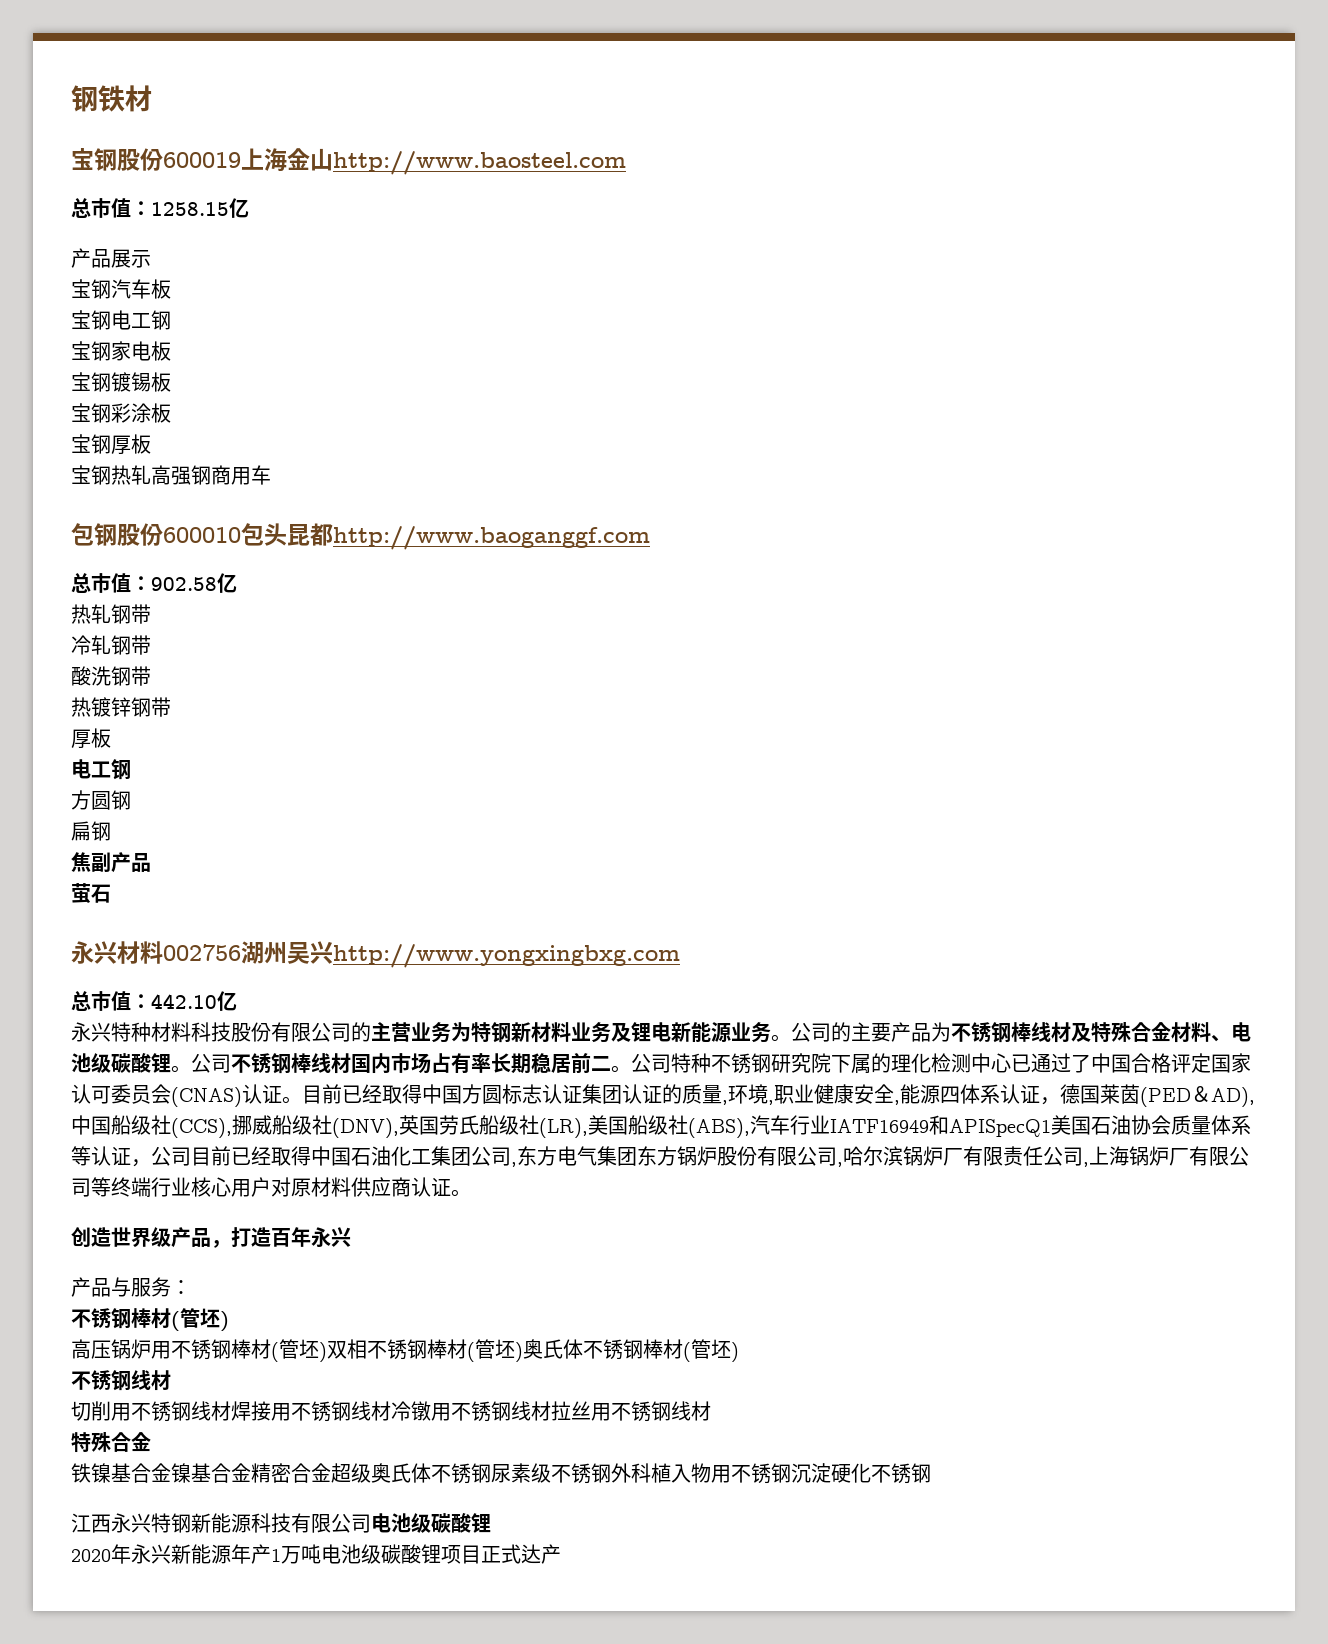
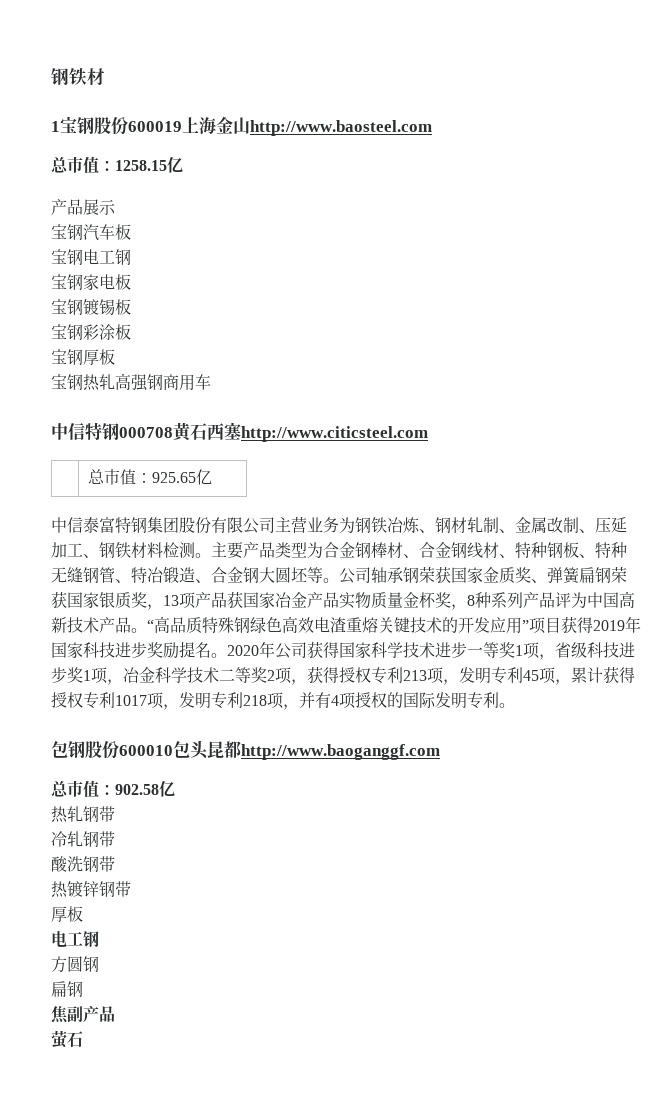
(152, 98) none -> [51,121,60,132] 1
(271, 475) none -> [51,422,428,442] [87,469,212,485] [51,516,627,534] [51,542,627,559] [51,566,627,584] [51,591,635,610] [51,616,641,634] [51,641,635,660] [51,666,635,685] [51,692,515,710] // 中信特钢000708黄石西塞http://www.citicsteel.com // | 总市值：925.65亿 // 中信泰富特钢集团股份有限公司主营业务为钢铁冶炼、钢材轧制、金属改制、压延加工、钢铁材料检测。主要产品类型为合金钢棒材、合金钢线材、特种钢板、特种无缝钢管、特冶锻造、合金钢大圆坯等。公司轴承钢荣获国家金质奖、弹簧扁钢荣获国家银质奖，13项产品获国家冶金产品实物质量金杯奖，8种系列产品评为中国高新技术产品。“高品质特殊钢绿色高效电渣重熔关键技术的开发应用”项目获得2019年国家科技进步奖励提名。2020年公司获得国家科学技术进步一等奖1项，省级科技进步奖1项，冶金科学技术二等奖2项，获得授权专利213项，发明专利45项，累计获得授权专利1017项，发明专利218项，并有4项授权的国际发明专利。
[71,941,680,968] [71,991,237,1011] [71,1022,1251,1043] [71,1053,1251,1074] [71,1084,1255,1107] [71,1115,1251,1138] [71,1146,1249,1167] [71,1177,471,1197] [71,1227,351,1248] [71,1277,191,1297] [71,1308,229,1332] [71,1339,739,1362] [71,1370,171,1391] [71,1401,711,1422] [71,1432,151,1453] [71,1463,931,1484] [71,1513,491,1533] [71,1544,561,1564] // 永兴材料002756湖州吴兴http://www.yongxingbxg.com // 总市值：442.10亿 // 永兴特种材料科技股份有限公司的主营业务为特钢新材料业务及锂电新能源业务。公司的主要产品为不锈钢棒线材及特殊合金材料、电池级碳酸锂。公司不锈钢棒线材国内市场占有率长期稳居前二。公司特种不锈钢研究院下属的理化检测中心已通过了中国合格评定国家认可委员会(CNAS)认证。目前已经取得中国方圆标志认证集团认证的质量,环境,职业健康安全,能源四体系认证，德国莱茵(PED＆AD),中国船级社(CCS),挪威船级社(DNV),英国劳氏船级社(LR),美国船级社(ABS),汽车行业IATF16949和APISpecQ1美国石油协会质量体系等认证，公司目前已经取得中国石油化工集团公司,东方电气集团东方锅炉股份有限公司,哈尔滨锅炉厂有限责任公司,上海锅炉厂有限公司等终端行业核心用户对原材料供应商认证。 // 创造世界级产品，打造百年永兴 // 产品与服务： // 不锈钢棒材(管坯) // 高压锅炉用不锈钢棒材(管坯)双相不锈钢棒材(管坯)奥氏体不锈钢棒材(管坯) // 不锈钢线材 // 切削用不锈钢线材焊接用不锈钢线材冷镦用不锈钢线材拉丝用不锈钢线材 // 特殊合金 // 铁镍基合金镍基合金精密合金超级奥氏体不锈钢尿素级不锈钢外科植入物用不锈钢沉淀硬化不锈钢 // 江西永兴特钢新能源科技有限公司电池级碳酸锂 // 2020年永兴新能源年产1万吨电池级碳酸锂项目正式达产 -> (83, 1039) none

